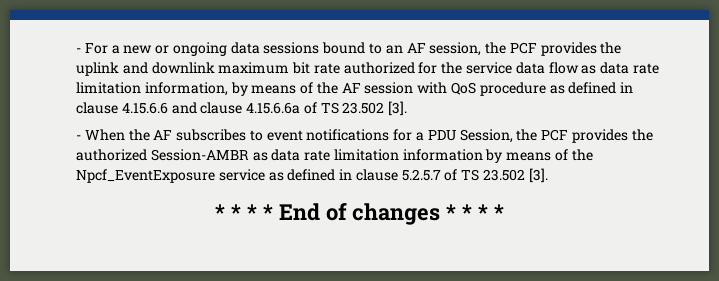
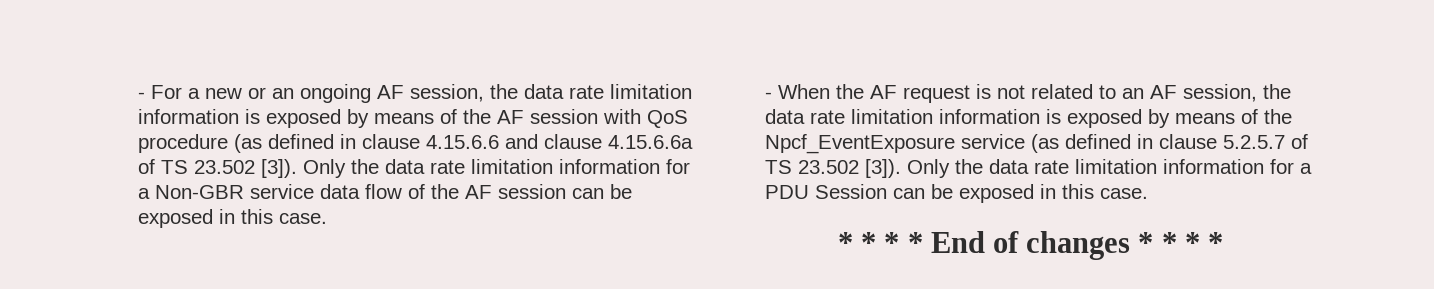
[172,42,622,56] [75,62,659,76] [75,82,228,96] ongoing data sessions bound to an AF session, the PCF provides the uplink and downlink maximum bit rate authorized for the service data flow as data rate limitation information, -> [271,84,692,103] [137,109,341,128] an ongoing AF session, the data rate limitation information is exposed
[549,85,565,94] as -> [233,134,262,153] (as
[388,101,408,116] [75,129,653,143] [75,149,483,161] [3]. // - When the AF subscribes to event notifications for a PDU Session, the PCF provides the authorized Session-AMBR as data rate limitation information -> [260,159,690,178] [137,184,632,199] [137,209,327,228] [764,84,1291,103] [764,109,1142,128] [3]). Only the data rate limitation information for a Non-GBR service data flow of the AF session can be exposed in this case. // - When the AF request is not related to an AF session, the data rate limitation information is exposed
[268,172,284,181] as -> [1030,134,1059,153] (as
[528,168,548,183] [3]. -> [864,159,1312,178] [764,184,1148,203] [3]). Only the data rate limitation information for a PDU Session can be exposed in this case.

